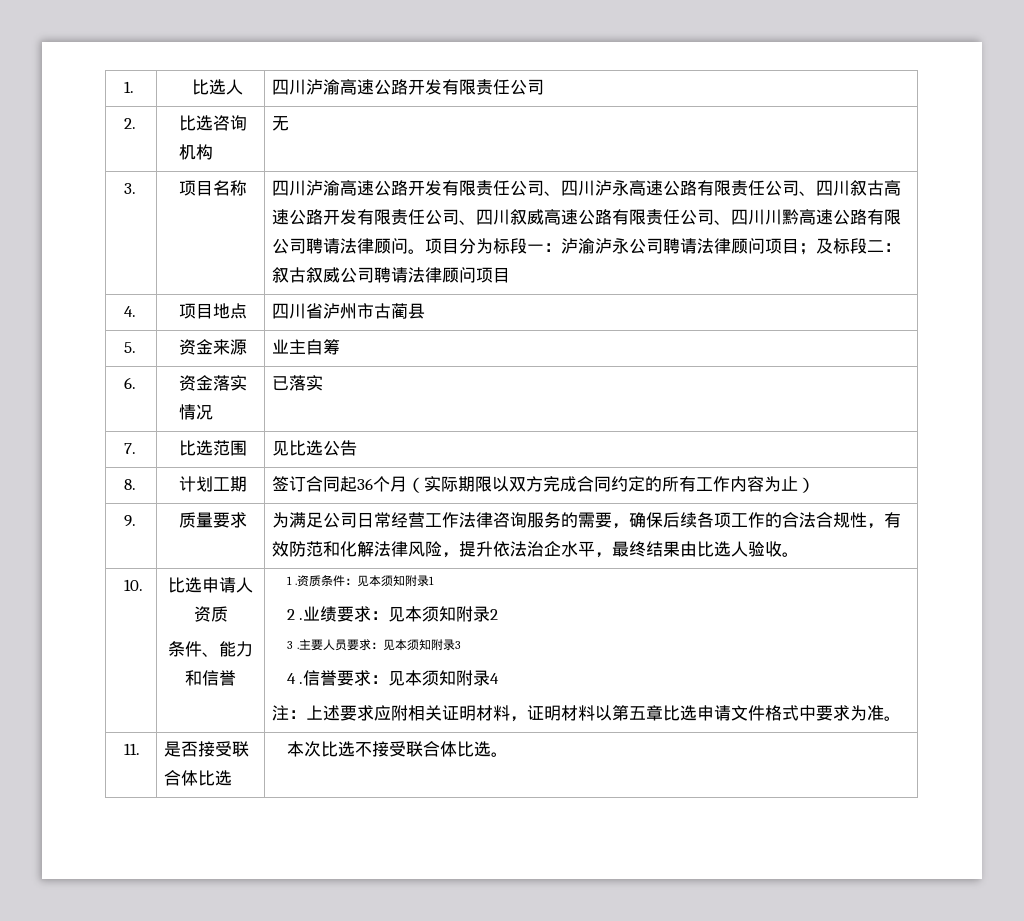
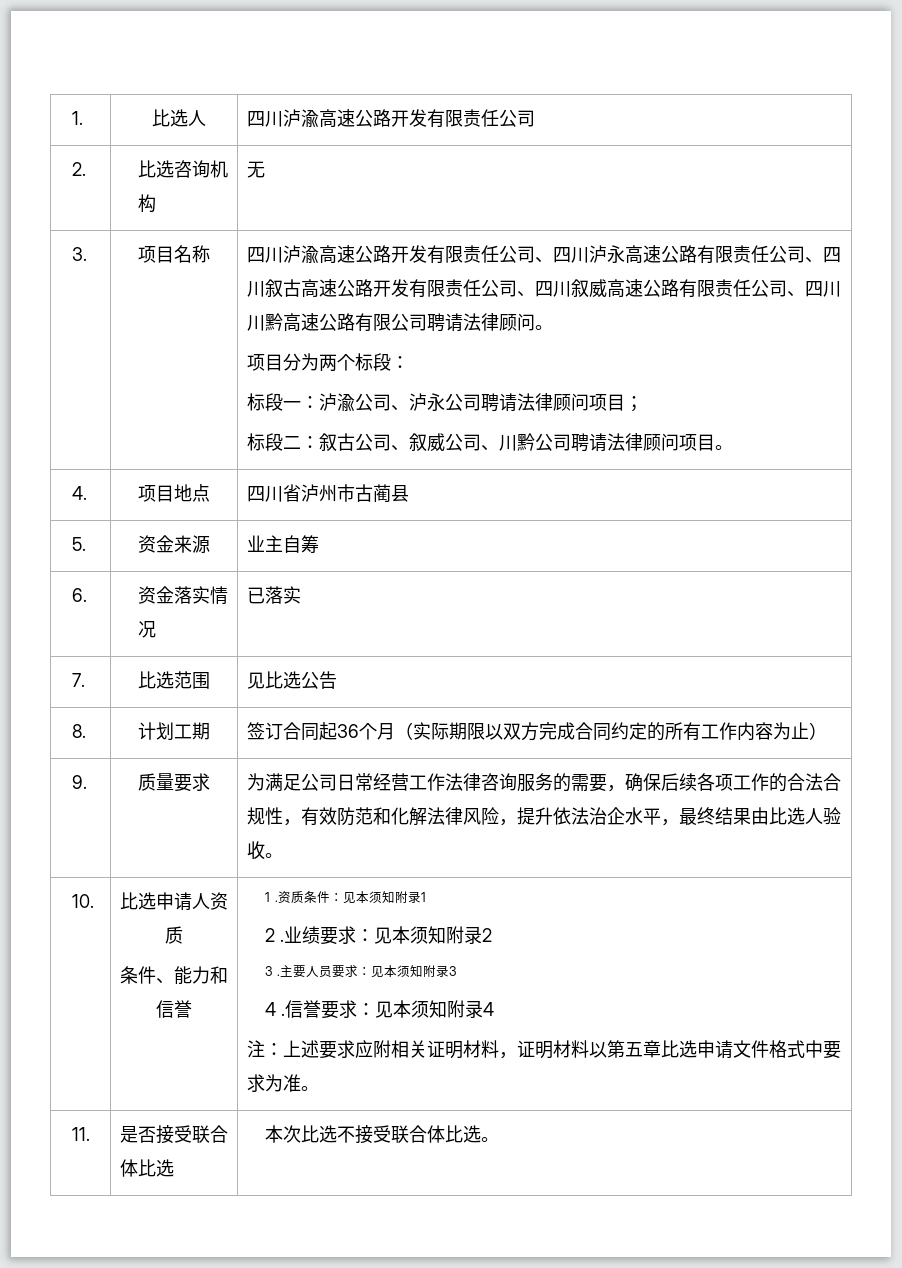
(426, 251) none -> (553, 327) //
(494, 246) none -> [318,353,409,371] 两个标段： //
(596, 246) none -> [354,393,409,411] 公司、
[816,238,834,254] 及 -> (643, 404) //
(307, 275) none -> [354,433,409,451] 公司、
[374,267,511,283] 聘请法律顾问项目 -> [480,433,733,452] 、川黔公司聘请法律顾问项目。

